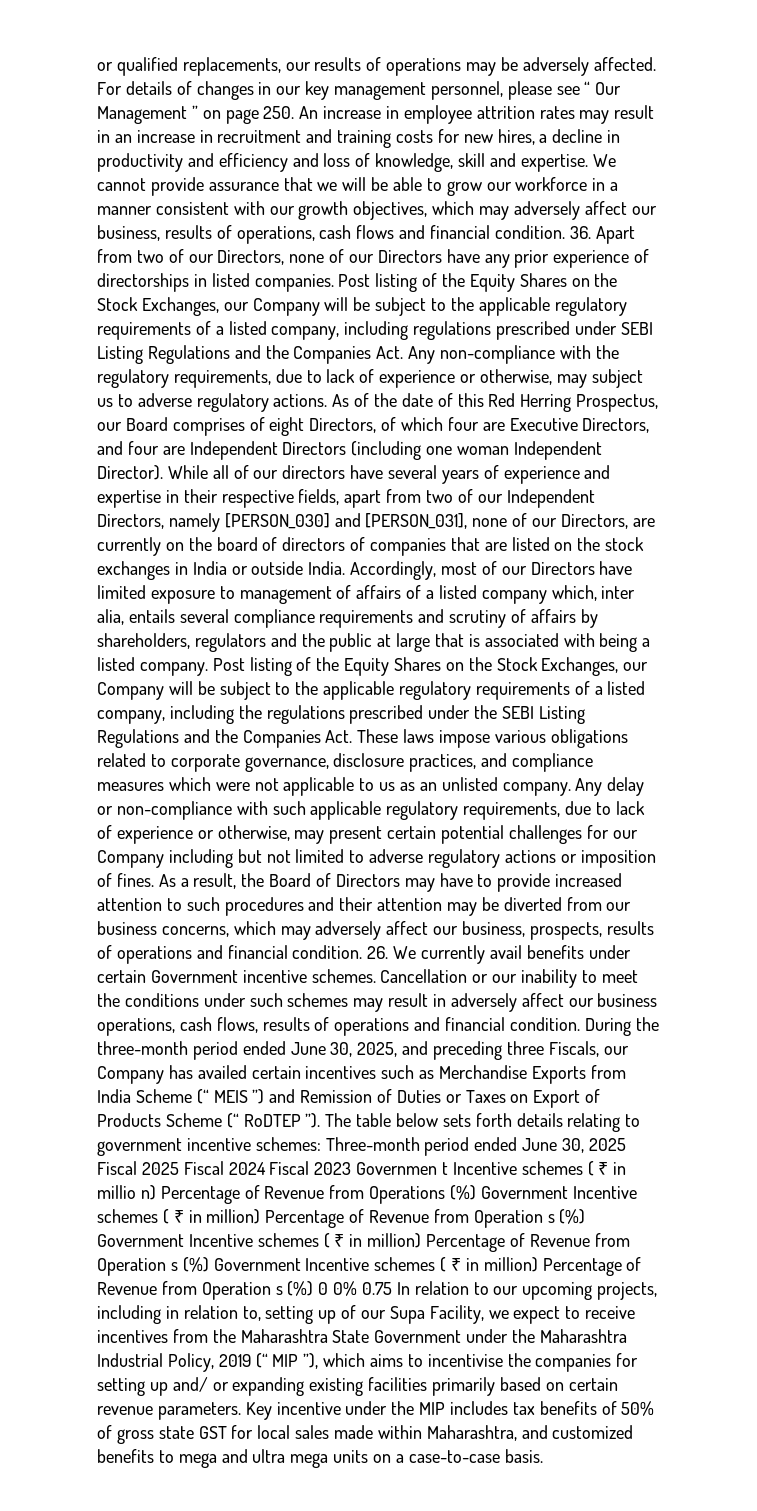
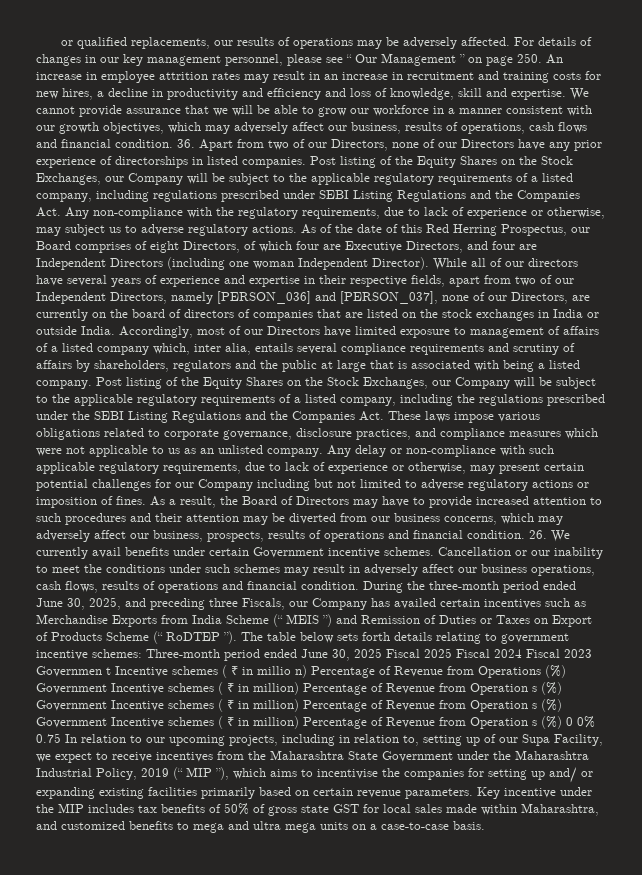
[224,513,468,529] [PERSON_030] and [PERSON_031], -> [217,291,438,304] [PERSON_036] and [PERSON_037],

